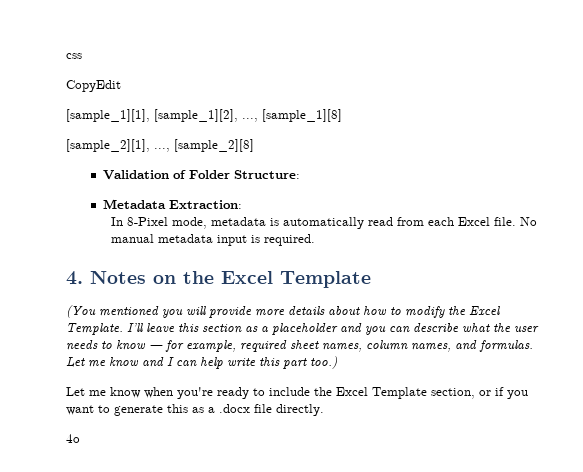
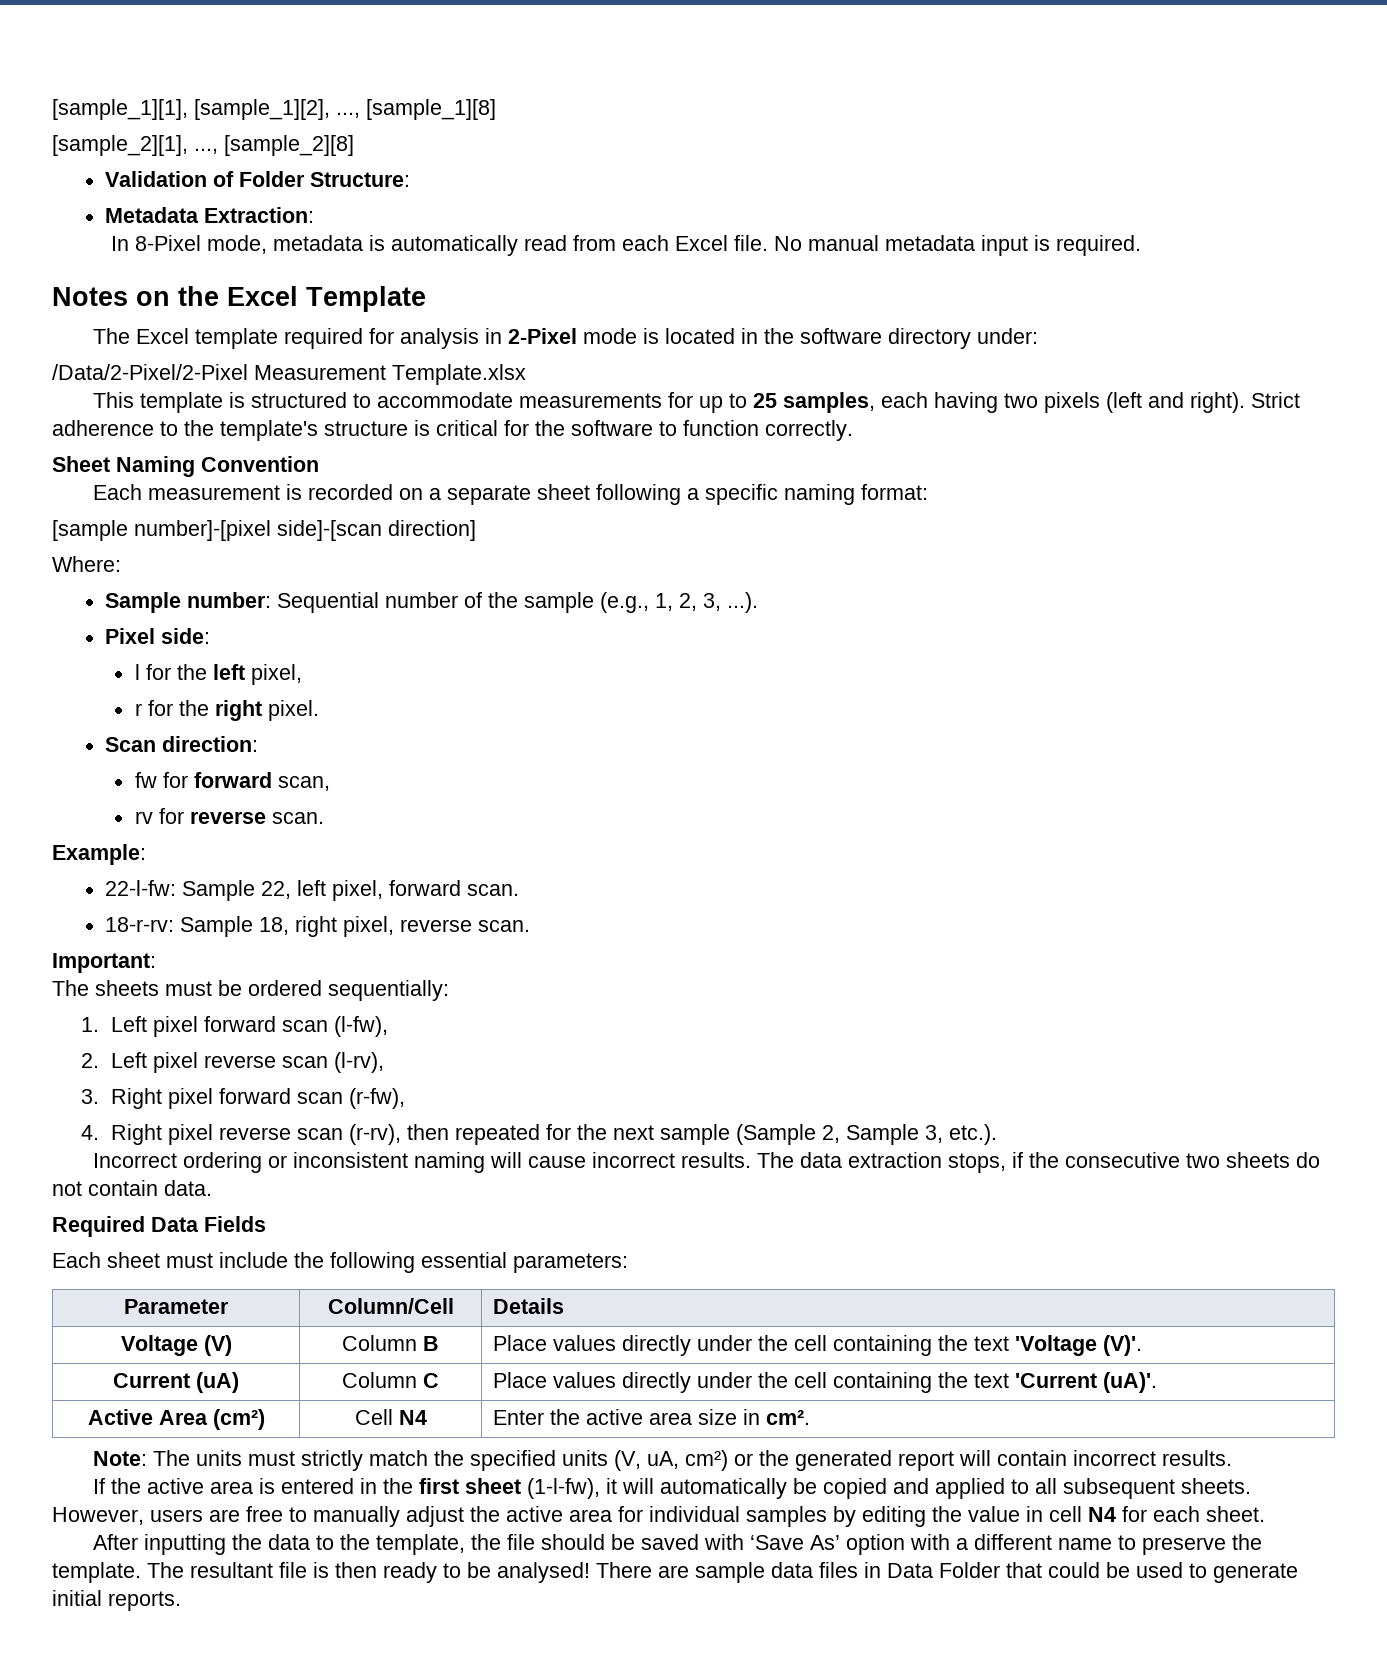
[66,53,82,59] [66,80,121,92] css // CopyEdit // -> (52, 109) none
[66,271,83,285] 4. -> (1141, 245) none
[66,305,500,318] [66,323,539,335] [66,340,533,352] [66,356,337,369] [66,387,528,399] [66,404,324,416] [66,434,80,443] (You mentioned you will provide more details about how to modify the Excel Template. I’ll leave this section as a placeholder and you can describe what the user needs to know — for example, required sheet names, column names, and formulas. Let me know and I can help write this part too.) // Let me know when you're ready to include the Excel Template section, or if you want to generate this as a .docx file directly. // 4o -> [93,328,1039,349] [52,364,526,385] [93,392,1301,413] [52,420,853,441] [52,456,319,477] [93,484,929,505] [52,520,476,541] [52,556,121,572] [105,592,759,613] [105,628,211,644] [134,664,302,685] [134,700,319,721] [105,736,259,752] [134,772,330,791] [134,808,324,824] [52,844,146,865] [105,880,520,901] [105,916,531,937] [52,953,156,973] [52,980,449,1001] [81,1016,388,1037] [81,1052,384,1073] [81,1088,405,1109] [81,1124,997,1145] [93,1152,1321,1173] [52,1180,212,1196] [52,1216,266,1237] [52,1252,628,1273] [124,1299,229,1314] [327,1298,454,1314] [492,1298,564,1314] [120,1335,232,1356] [342,1335,439,1351] [492,1335,1142,1356] [113,1372,239,1393] [342,1372,439,1388] [492,1372,1157,1393] [87,1409,265,1430] [354,1409,427,1425] [492,1409,810,1425] [93,1450,1233,1471] [93,1478,1252,1499] [52,1506,1265,1527] [93,1534,1263,1555] [52,1562,1298,1583] [52,1590,181,1611] The Excel template required for analysis in 2-Pixel mode is located in the software directory under: // /Data/2-Pixel/2-Pixel Measurement Template.xlsx // This template is structured to accommodate measurements for up to 25 samples, each having two pixels (left and right). Strict adherence to the template's structure is critical for the software to function correctly. // Sheet Naming Convention // Each measurement is recorded on a separate sheet following a specific naming format: // [sample number]-[pixel side]-[scan direction] // Where: // Sample number: Sequential number of the sample (e.g., 1, 2, 3, ...). // Pixel side: // l for the left pixel, // r for the right pixel. // Scan direction: // fw for forward scan, // rv for reverse scan. // Example: // 22-l-fw: Sample 22, left pixel, forward scan. // 18-r-rv: Sample 18, right pixel, reverse scan. // Important: // The sheets must be ordered sequentially: // 1. Left pixel forward scan (l-fw), // 2. Left pixel reverse scan (l-rv), // 3. Right pixel forward scan (r-fw), // 4. Right pixel reverse scan (r-rv), then repeated for the next sample (Sample 2, Sample 3, etc.). // Incorrect ordering or inconsistent naming will cause incorrect results. The data extraction stops, if the consecutive two sheets do not contain data. // Required Data Fields // Each sheet must include the following essential parameters: // Parameter | Column/Cell | Details // Voltage (V) | Column B | Place values directly under the cell containing the text 'Voltage (V)'. // Current (uA) | Column C | Place values directly under the cell containing the text 'Current (uA)'. // Active Area (cm²) | Cell N4 | Enter the active area size in cm². // Note: The units must strictly match the specified units (V, uA, cm²) or the generated report will contain incorrect results. // If the active area is entered in the first sheet (1-l-fw), it will automatically be copied and applied to all subsequent sheets. However, users are free to manually adjust the active area for individual samples by editing the value in cell N4 for each sheet. // After inputting the data to the template, the file should be saved with ‘Save As’ option with a different name to preserve the template. The resultant file is then ready to be analysed! There are sample data files in Data Folder that could be used to generate initial reports.

